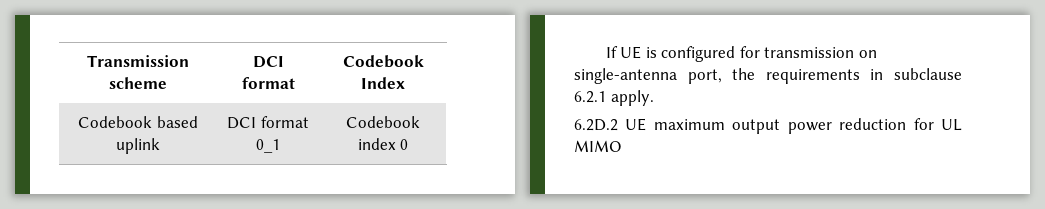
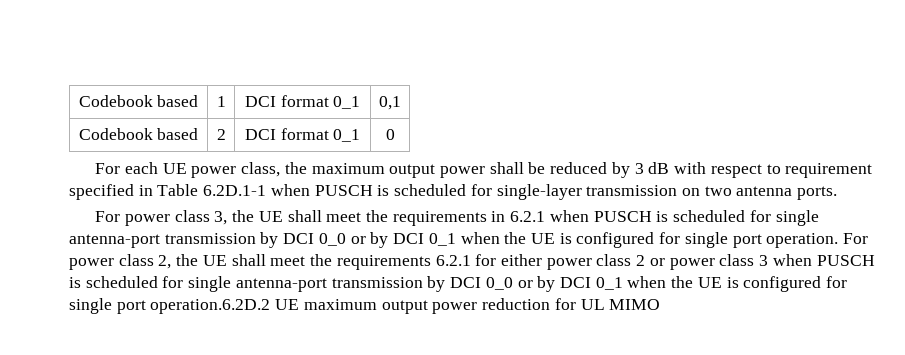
[87,55,189,67] [109,77,167,89] [252,56,284,68] [241,77,295,89] [342,55,424,68] [361,77,405,89] [78,116,198,128] [116,138,160,154] [227,116,309,129] [256,139,280,153] [346,116,420,128] [357,138,409,150] [605,46,878,62] [574,68,962,84] [574,90,654,106] [574,119,618,131] Transmission scheme | DCI format | Codebook Index // Codebook based uplink | DCI format 0_1 | Codebook index 0 // If UE is configured for transmission on single-antenna port, the requirements in subclause 6.2.1 apply. // 6.2D.2 -> [78,95,199,107] [216,96,226,107] [244,95,361,109] [379,96,401,110] [78,128,199,140] [216,129,226,140] [244,128,361,142] [385,129,395,140] [95,162,873,178] [69,184,838,200] [95,210,819,226] [69,232,869,248] [69,254,875,270] [69,276,848,292] [69,298,271,314] Codebook based | 1 | DCI format 0_1 | 0,1 // Codebook based | 2 | DCI format 0_1 | 0 // For each UE power class, the maximum output power shall be reduced by 3 dB with respect to requirement specified in Table 6.2D.1-1 when PUSCH is scheduled for single-layer transmission on two antenna ports. // For power class 3, the UE shall meet the requirements in 6.2.1 when PUSCH is scheduled for single antenna-port transmission by DCI 0_0 or by DCI 0_1 when the UE is configured for single port operation. For power class 2, the UE shall meet the requirements 6.2.1 for either power class 2 or power class 3 when PUSCH is scheduled for single antenna-port transmission by DCI 0_0 or by DCI 0_1 when the UE is configured for single port operation.6.2D.2

